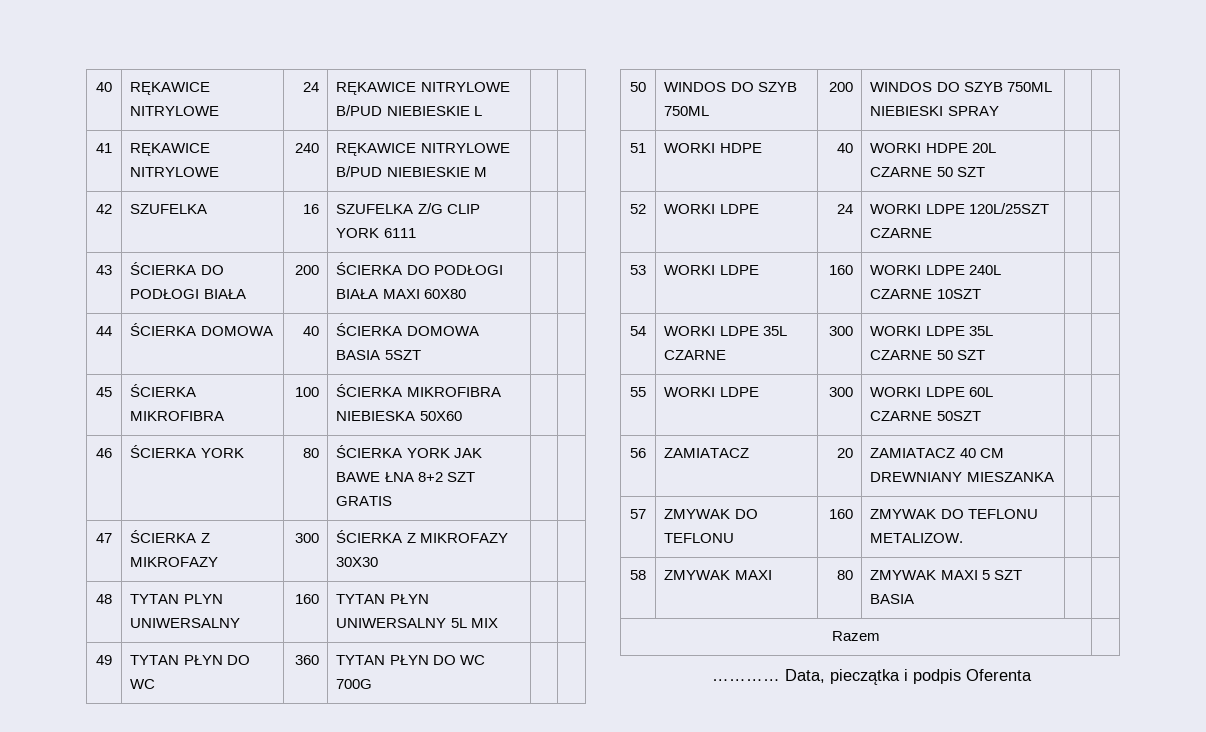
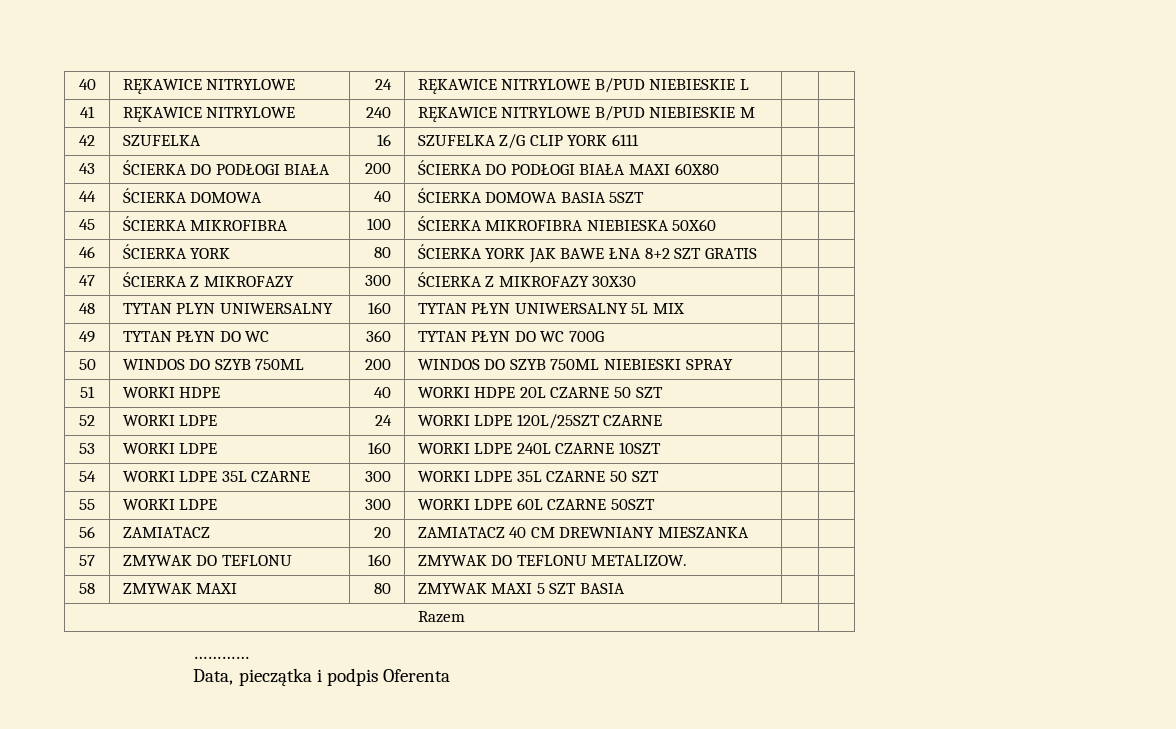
(780, 680) none -> (250, 657) //

